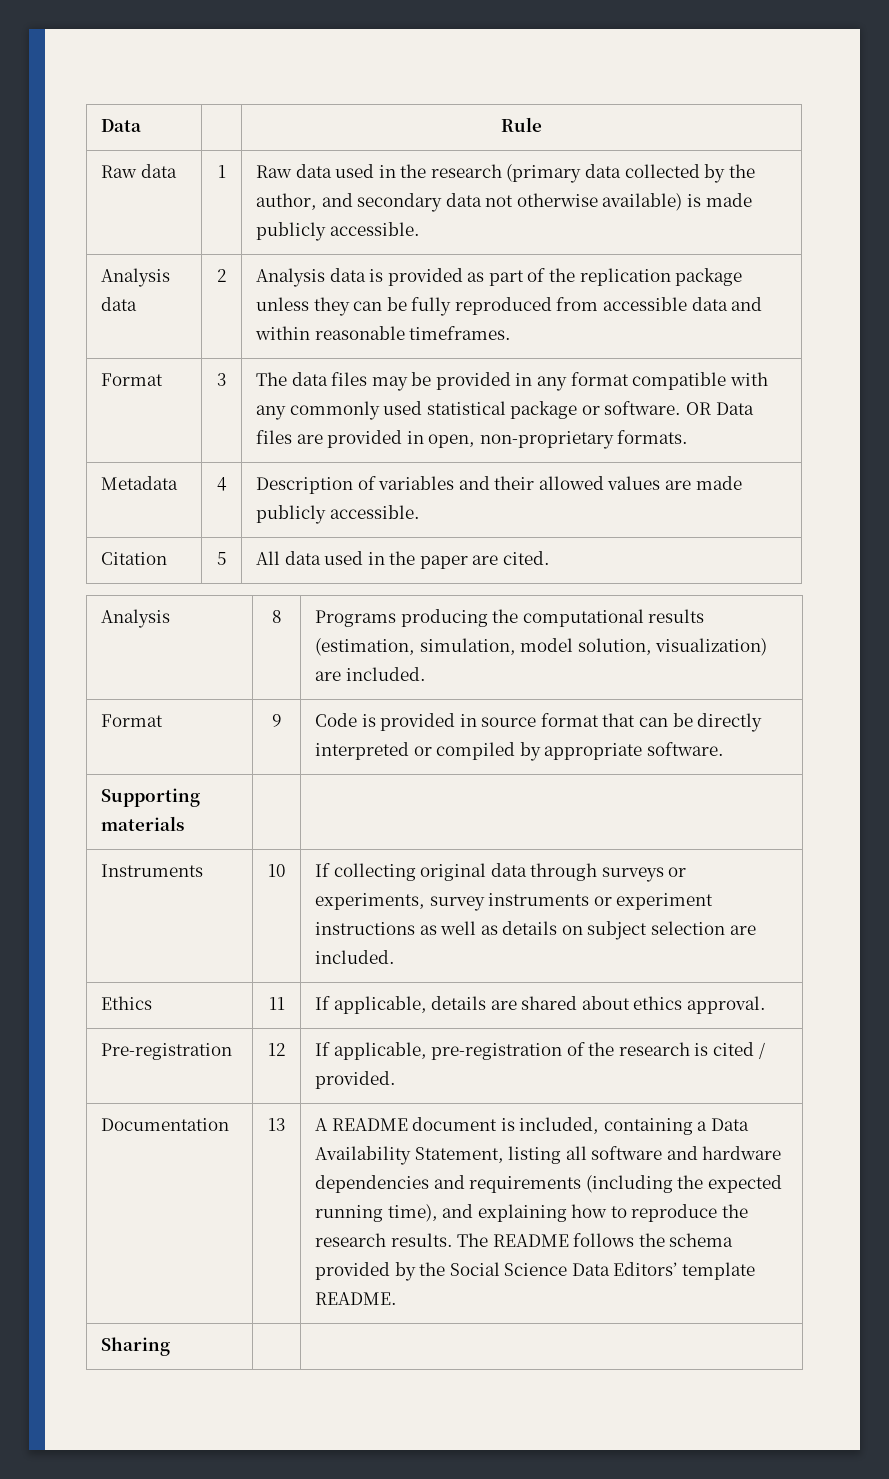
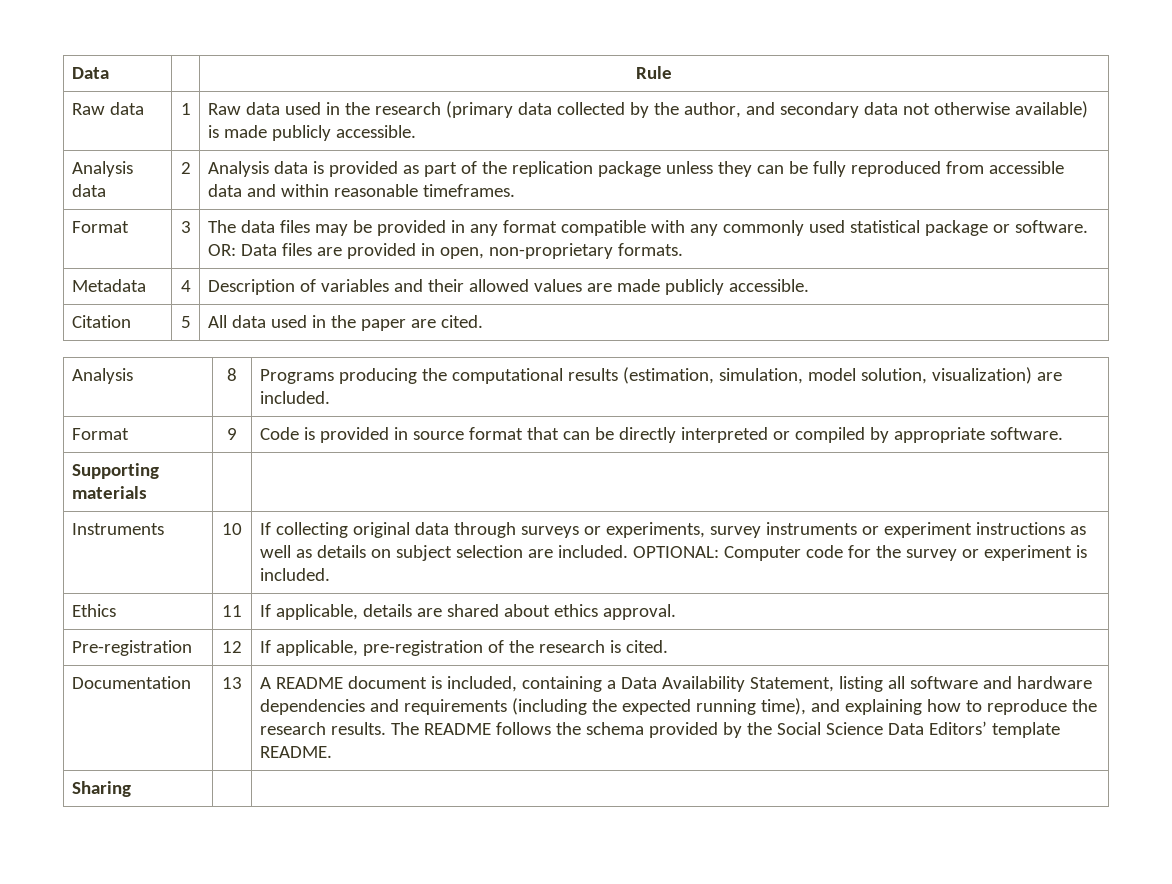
[686,402,712,415] OR -> [207,244,236,256] OR:
(395, 957) none -> [632,545,1087,561] [259,568,330,581] OPTIONAL: Computer code for the survey or experiment is included.
[713,1042,765,1059] [314,1071,396,1089] cited / provided. -> [625,640,668,653] cited.

